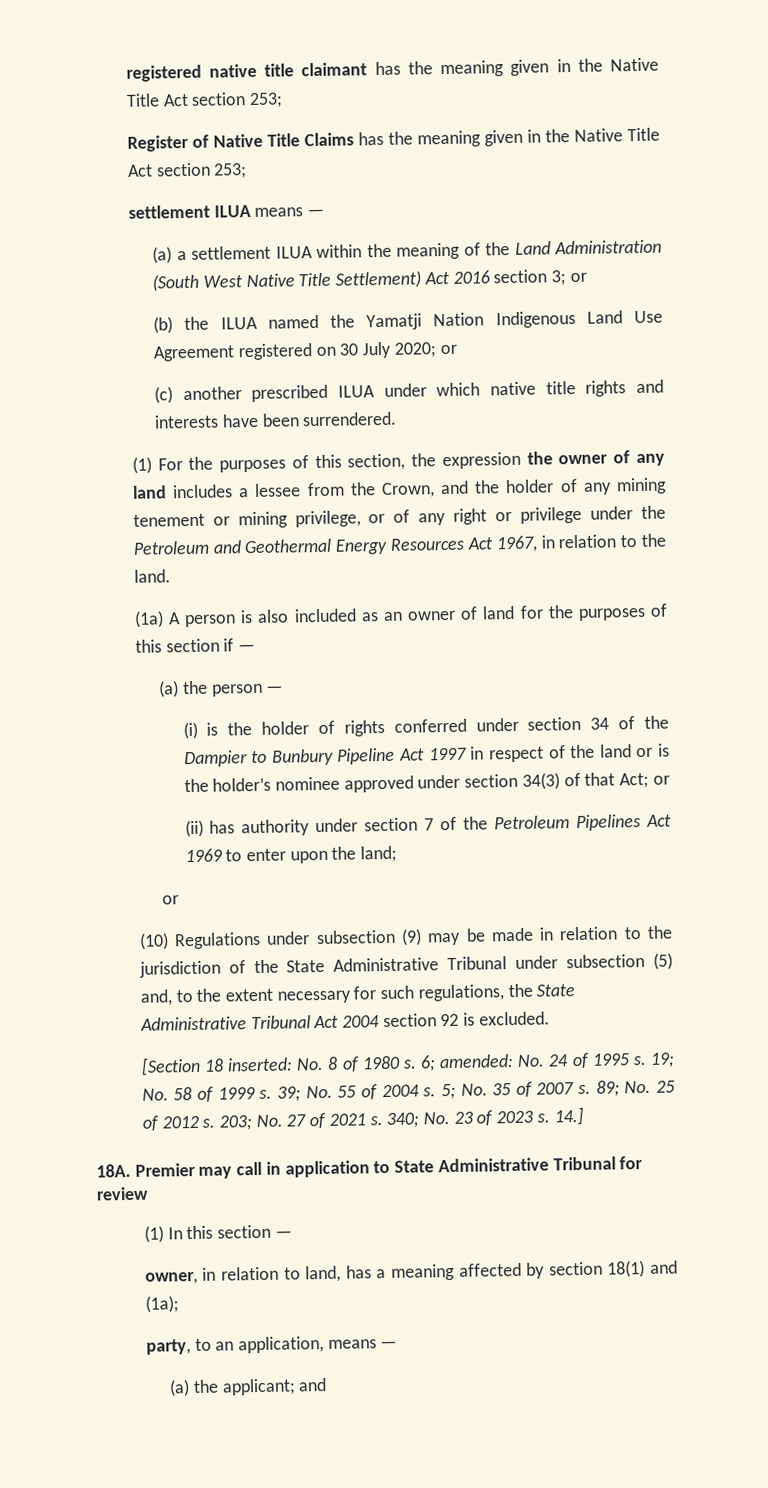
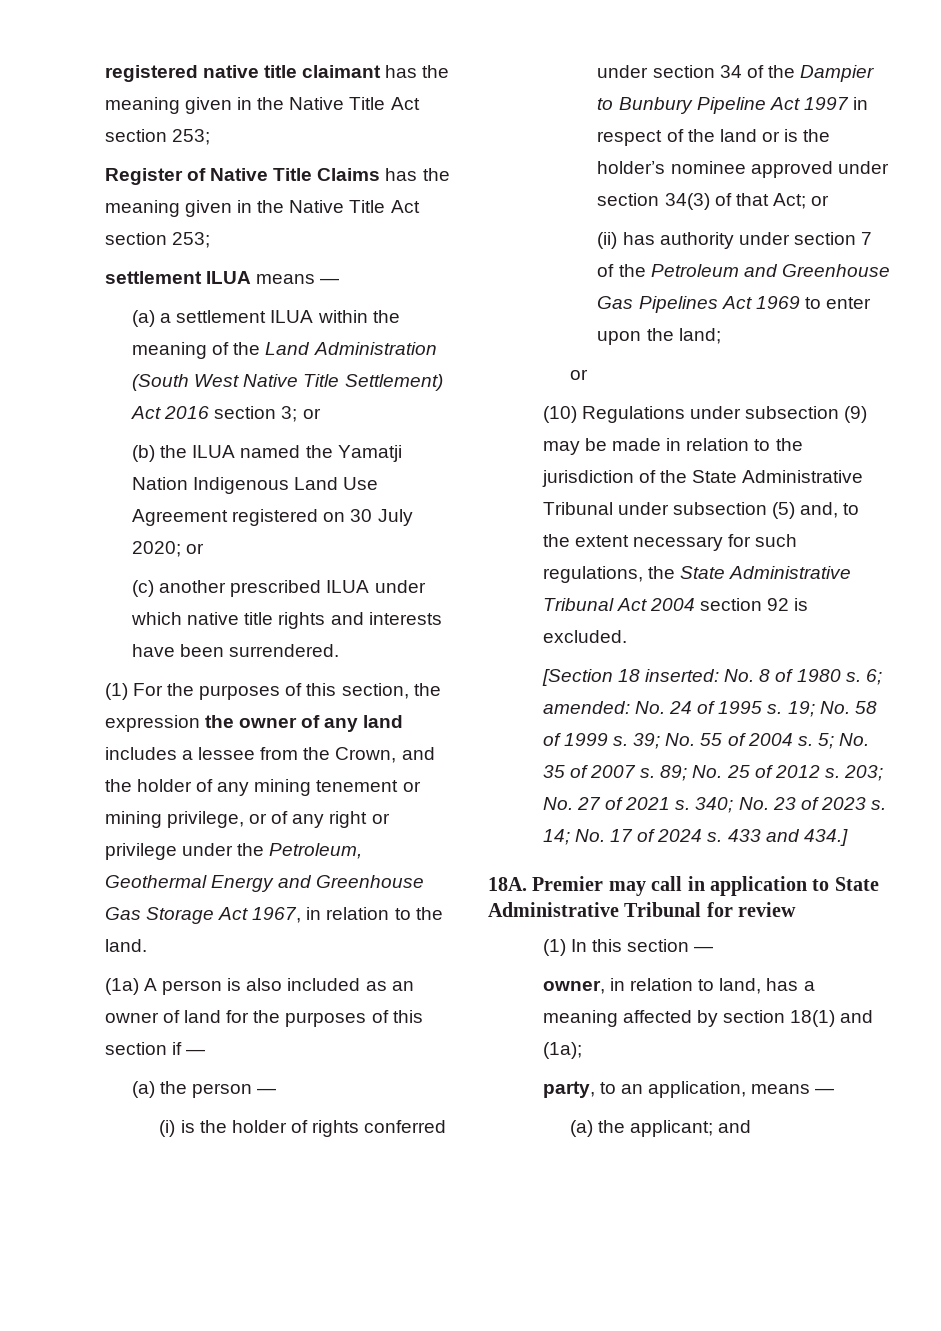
[132,537,465,555] Petroleum and Geothermal Energy Resources -> [269,843,363,859] [104,875,425,892] [104,907,214,924] Petroleum, Geothermal Energy and Greenhouse Gas Storage
(571, 822) none -> [743,264,890,277] [597,296,634,309] and Greenhouse Gas
[553,1106,584,1126] 14.] -> [542,829,848,846] 14; No. 17 of 2024 s. 433 and 434.]

